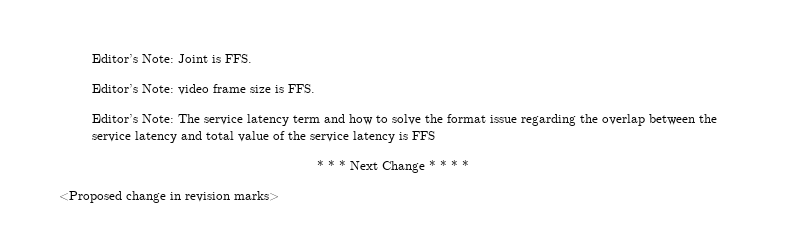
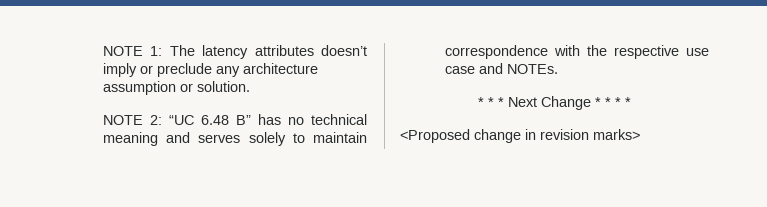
[91,54,252,63] [91,84,315,95] [91,114,717,126] [91,131,435,143] Editor’s Note: Joint is FFS. // Editor’s Note: video frame size is FFS. // Editor’s Note: The service latency term and how to solve the format issue regarding the overlap between the service latency and total value of the service latency is FFS -> [102,45,368,59] [102,63,318,77] [102,81,250,95] [102,114,368,125] [102,132,367,146] [444,45,709,59] [444,63,558,74] NOTE 1: The latency attributes doesn’t imply or preclude any architecture assumption or solution. // NOTE 2: “UC 6.48 B” has no technical meaning and serves solely to maintain correspondence with the respective use case and NOTEs.

